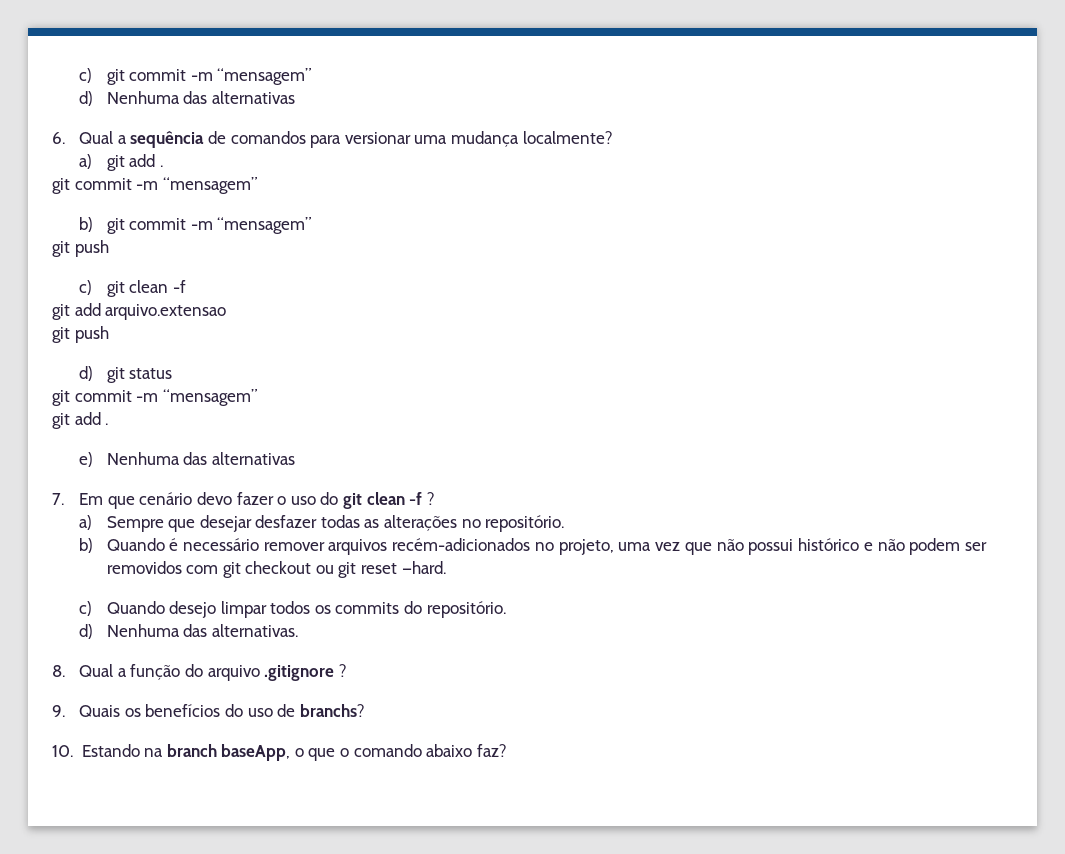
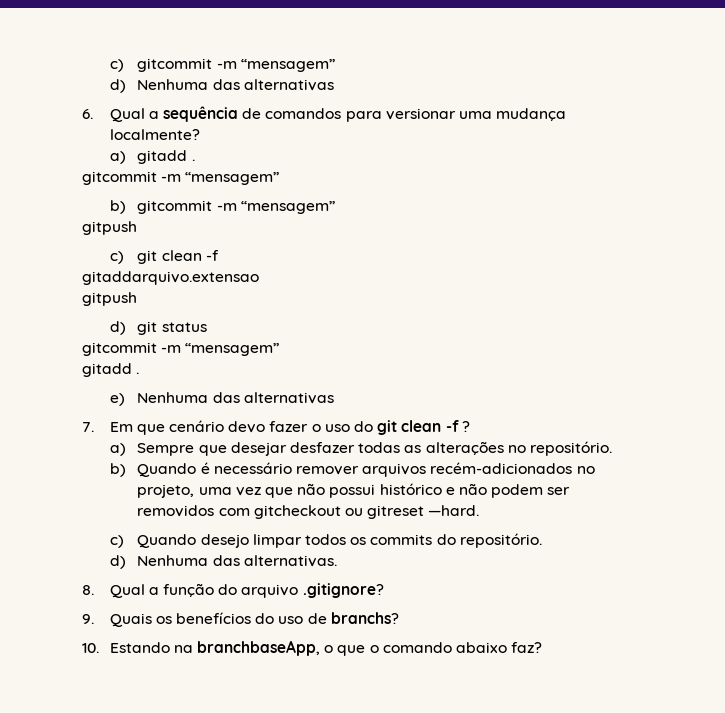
[79,68,187,85] c) git commit -> [109,58,213,72] c) gitcommit
[106,154,163,171] [52,178,132,194] git add . // git commit -> [137,150,195,164] [82,171,157,185] gitadd . // gitcommit
[106,217,312,234] [52,240,109,257] git commit -m “mensagem” // git push -> [137,200,335,214] [82,221,137,235] gitcommit -m “mensagem” // gitpush
[52,303,227,320] [52,326,109,343] git add arquivo.extensao // git push -> [82,271,259,285] [82,292,137,306] gitaddarquivo.extensao // gitpush
[52,389,257,406] [52,412,101,429] git commit -m “mensagem” // git add -> [82,342,280,356] [82,363,132,377] gitcommit -m “mensagem” // gitadd
[222,561,398,578] git checkout ou git reset -> [253,505,425,519] gitcheckout ou gitreset
[264,664,347,681] .gitignore ? -> [302,583,384,598] .gitignore?
[166,744,291,761] branch baseApp, -> [197,640,321,656] branchbaseApp,

